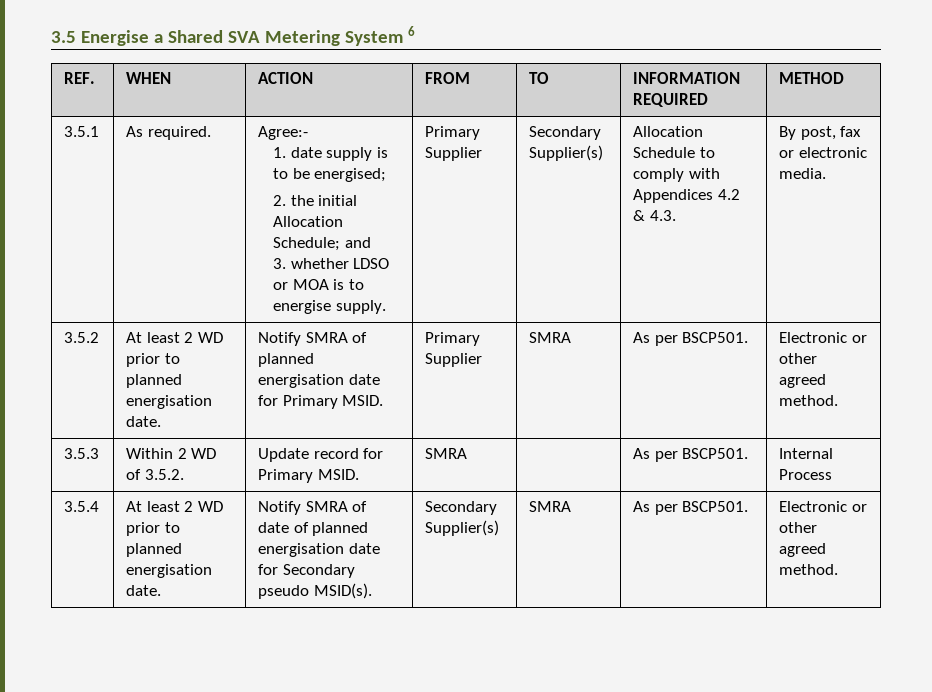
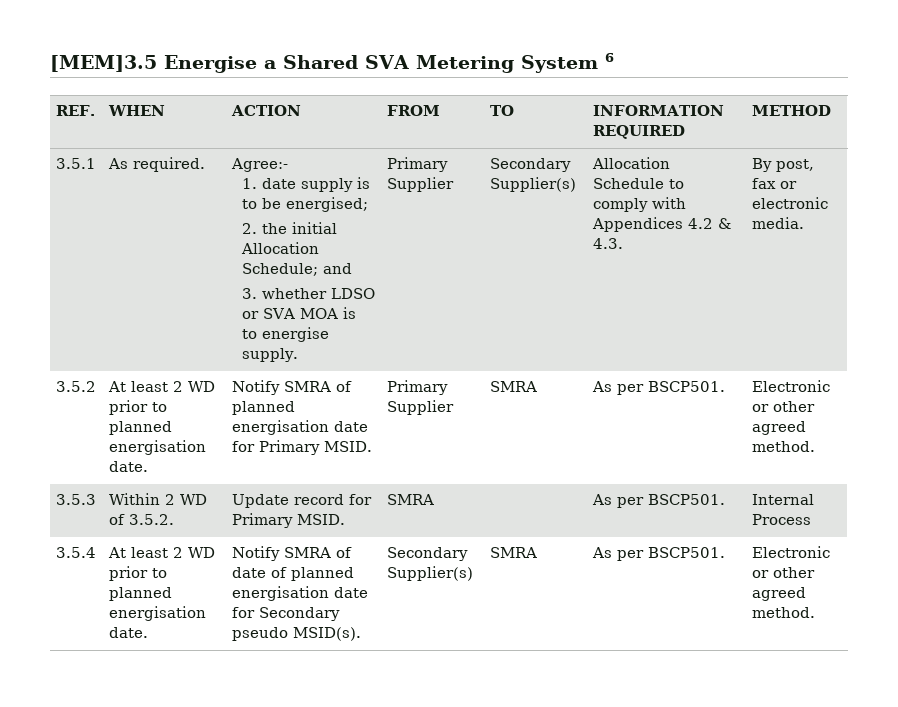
[51,31,76,43] 3.5 -> [50,55,157,72] [MEM]3.5
(289, 286) none -> [263,308,296,319] SVA

